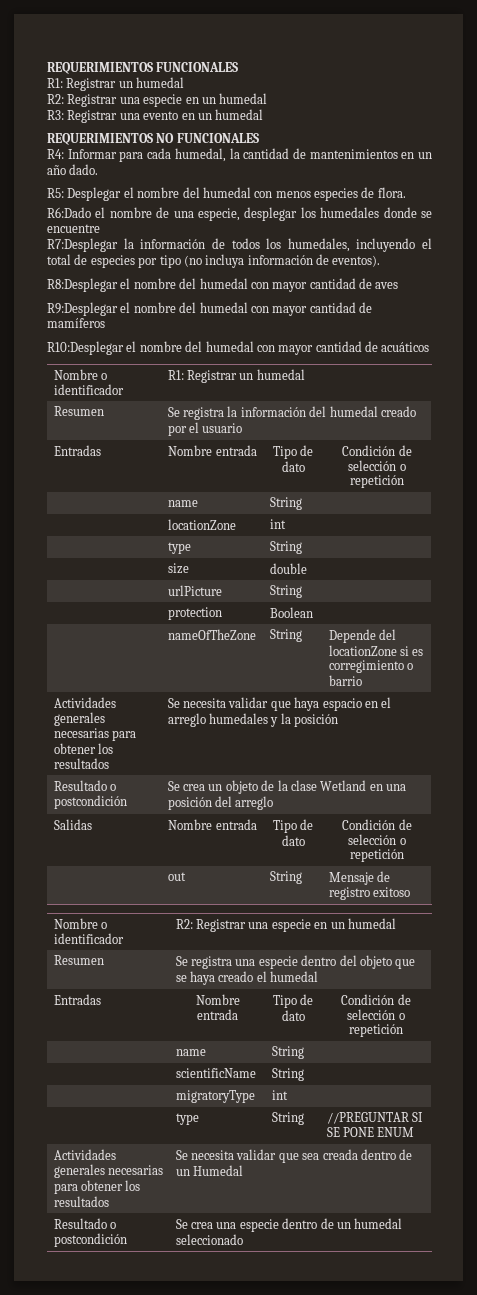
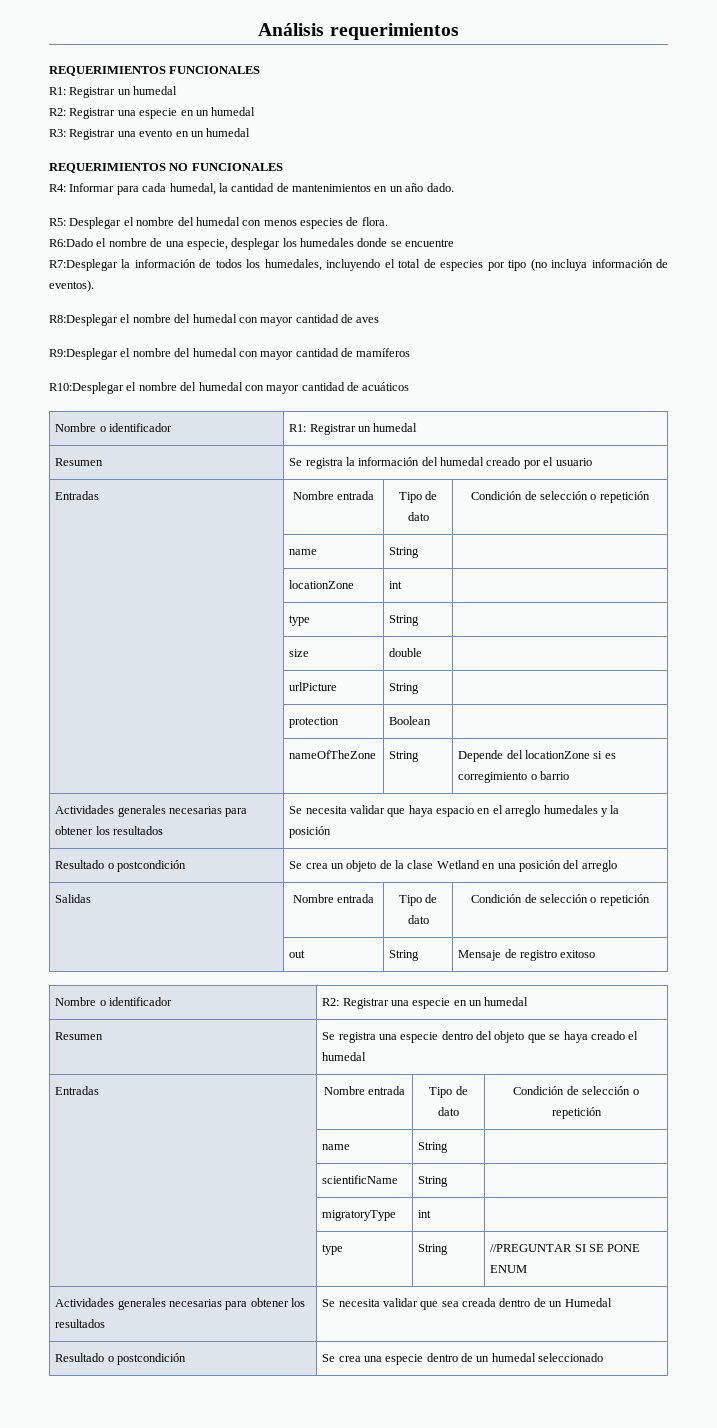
(47, 68) none -> [258,23,459,40] Análisis requerimientos //

